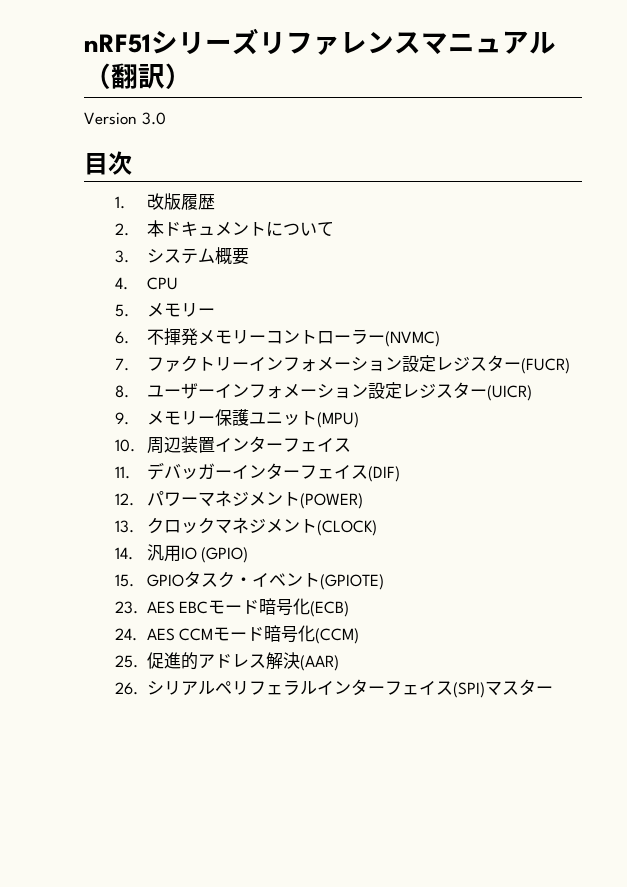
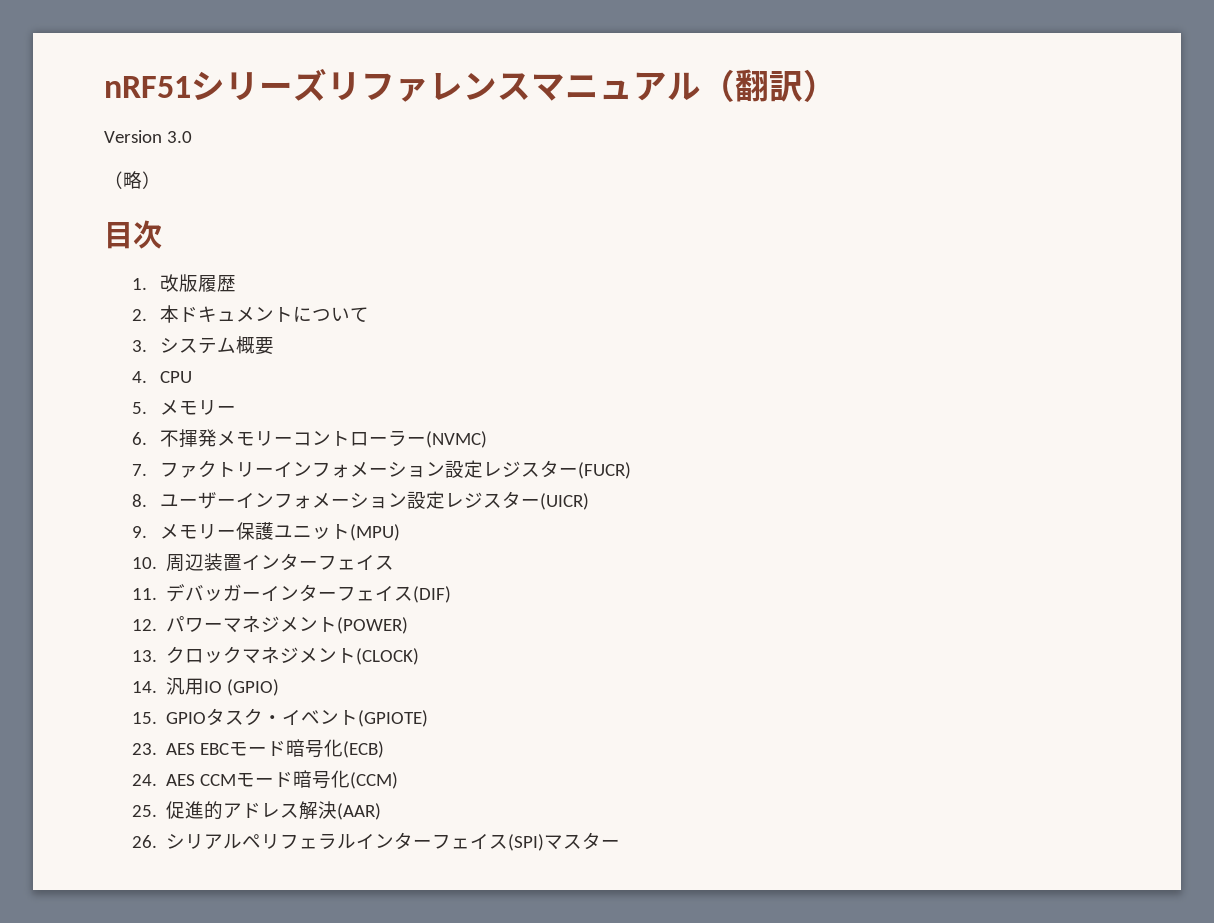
(166, 118) none -> [104,171,161,189] // （略）

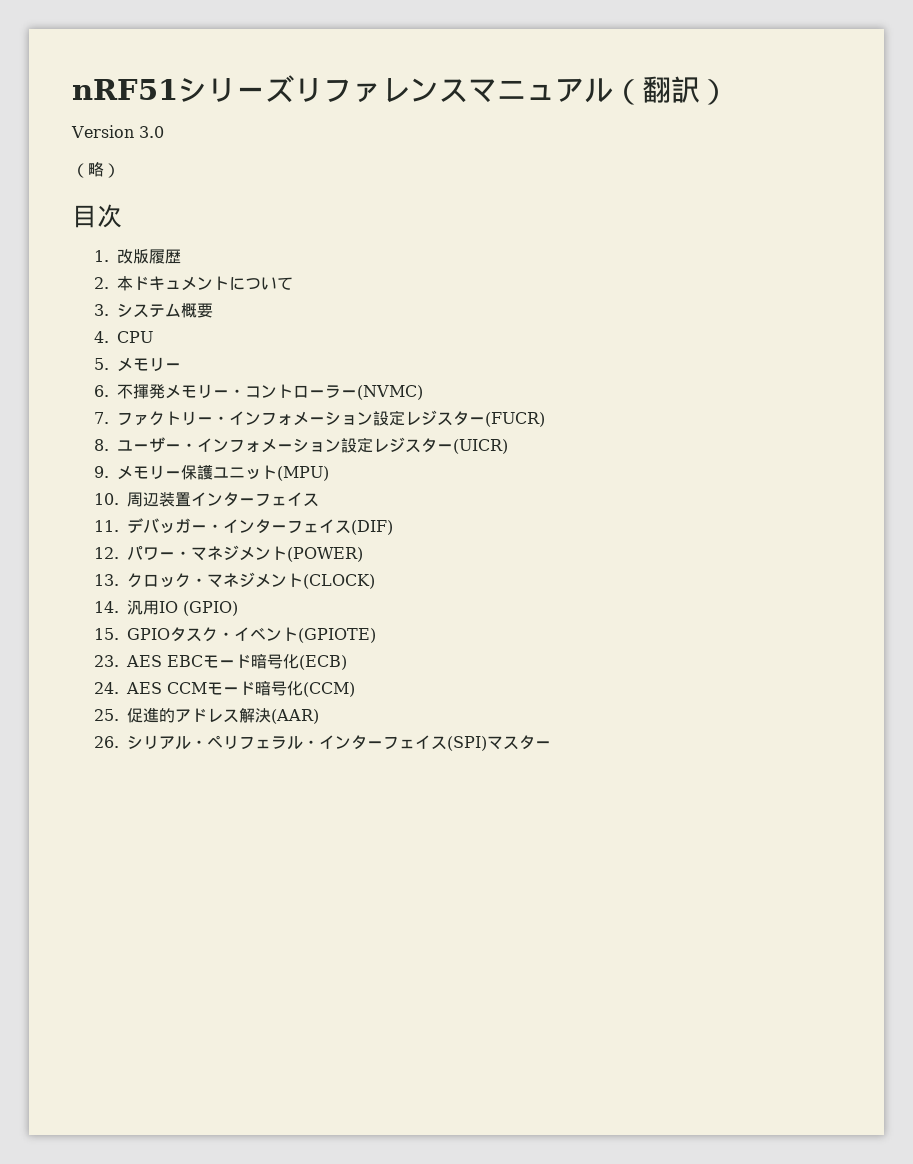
(294, 440) none -> [229,389,246,397] ・
(275, 471) none -> [213,416,230,424] ・
(237, 502) none -> [181,443,198,451] ・
(262, 595) none -> [207,524,224,532] ・
(224, 626) none -> [175,551,192,559] ・
(243, 655) none -> [191,578,208,586] ・
(243, 841) none -> [191,740,208,748] ・
(357, 841) none -> [303,740,320,748] ・

